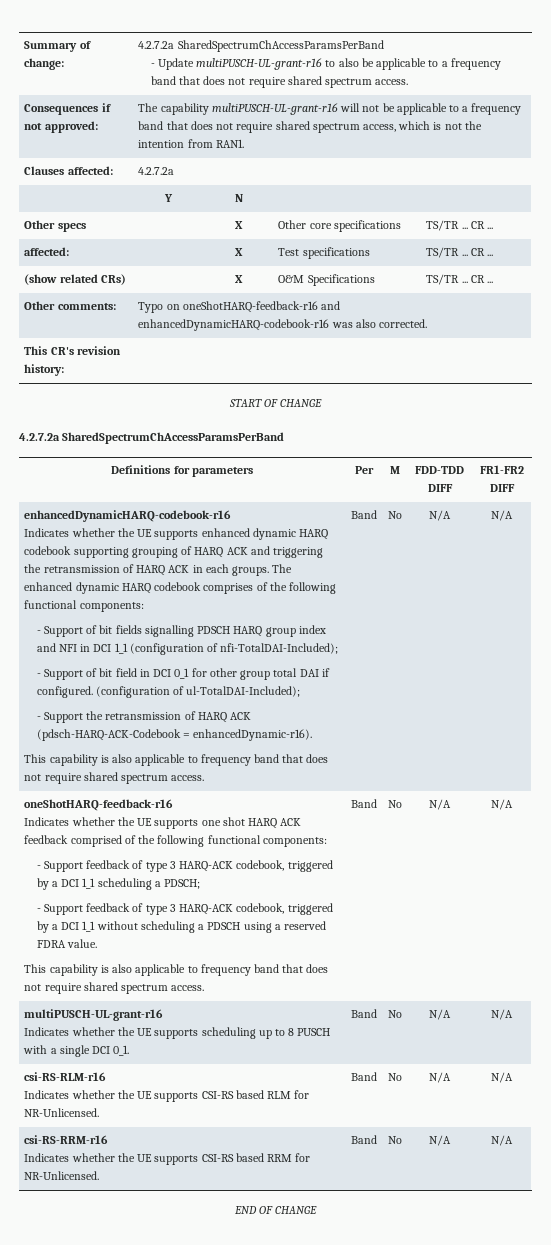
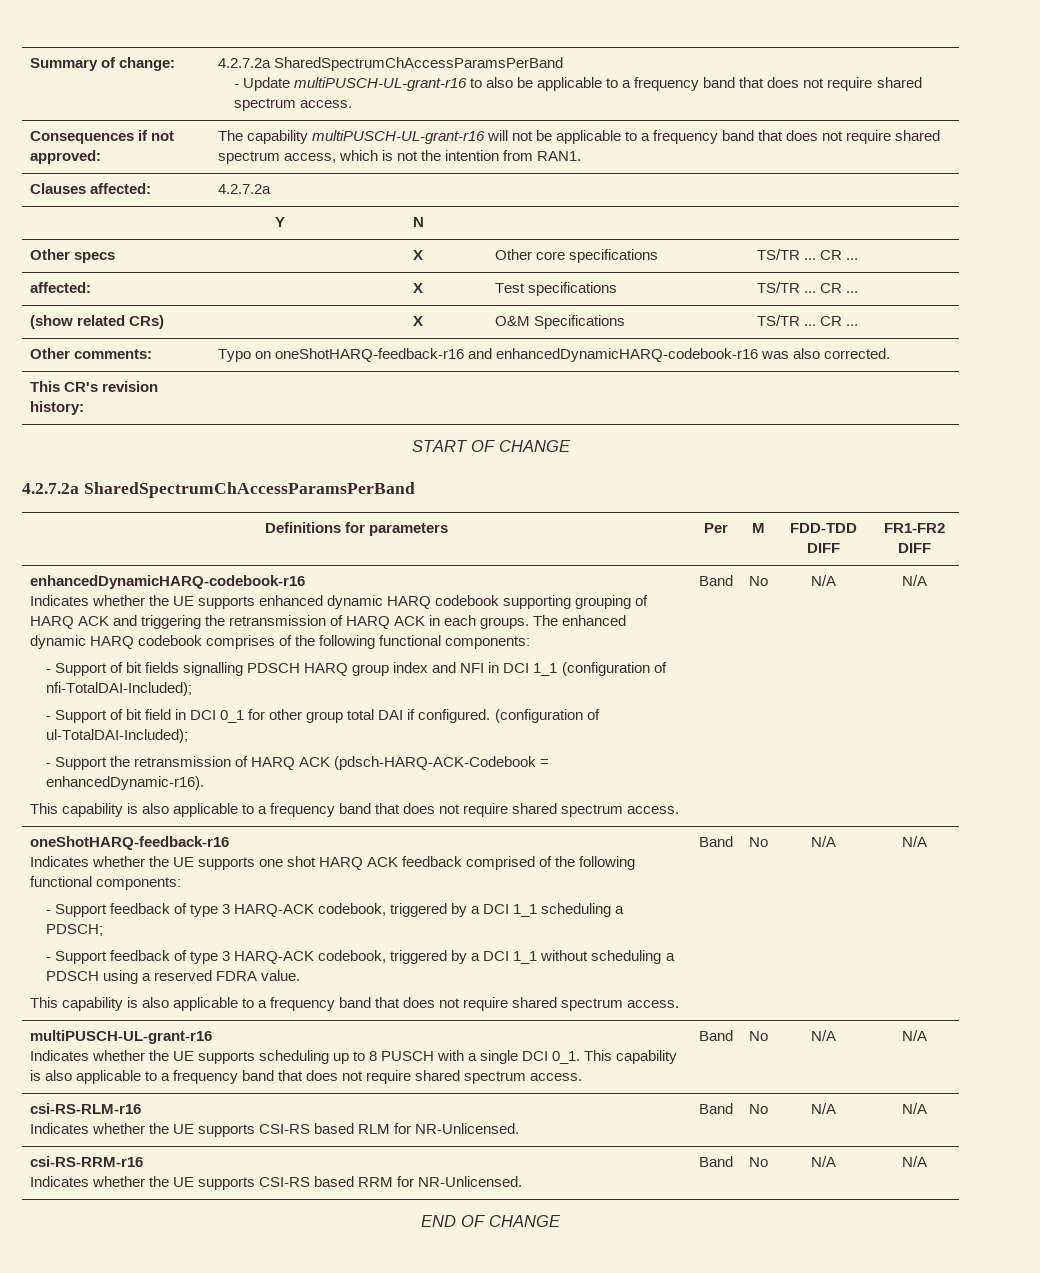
(198, 759) none -> [257,806,267,814] a
(198, 969) none -> [257,1000,267,1008] a
(130, 1050) none -> [584,1050,678,1064] [29,1070,583,1084] This capability is also applicable to a frequency band that does not require shared spectrum access.

